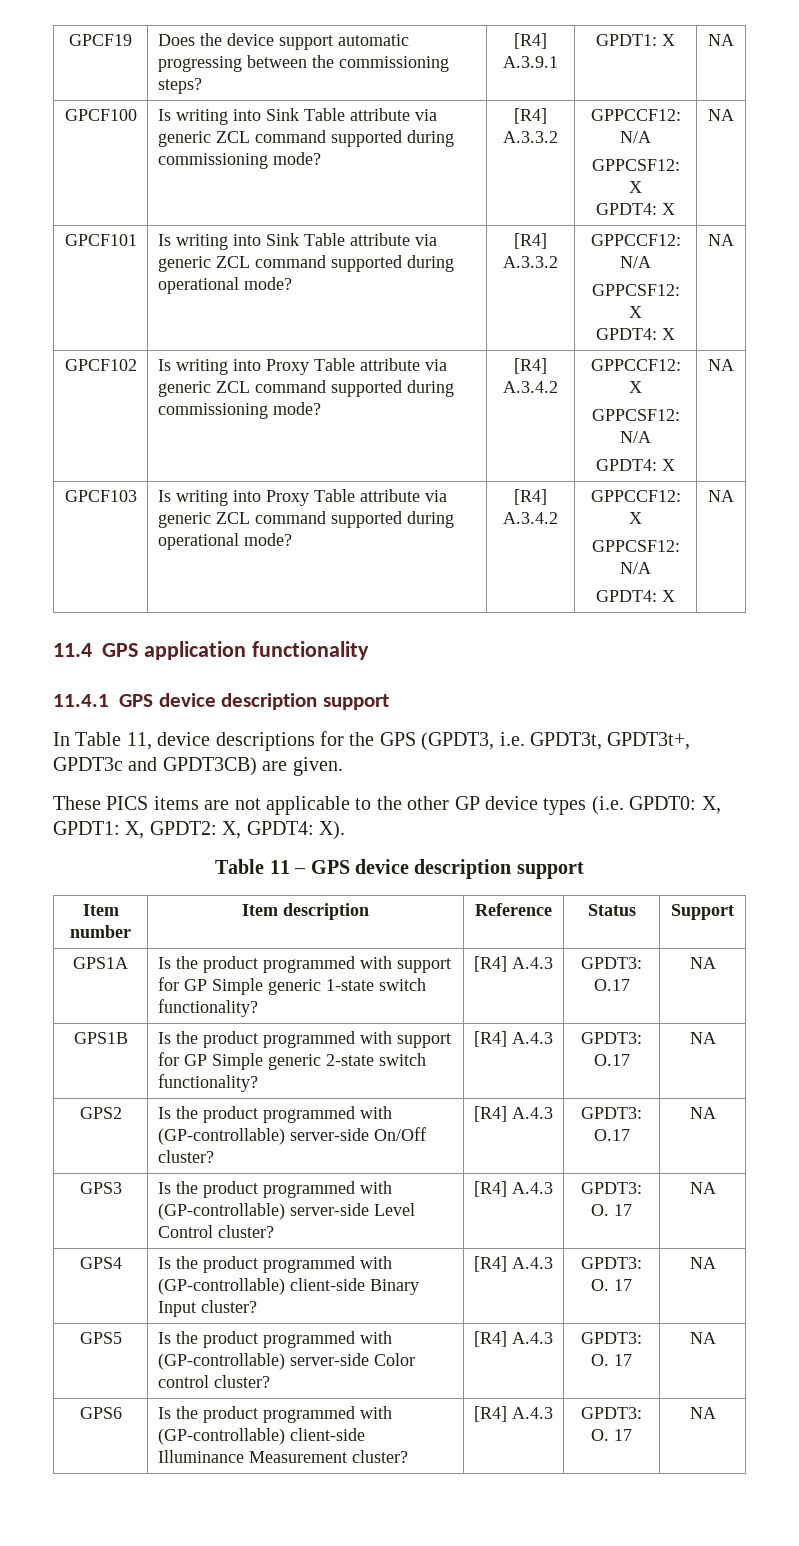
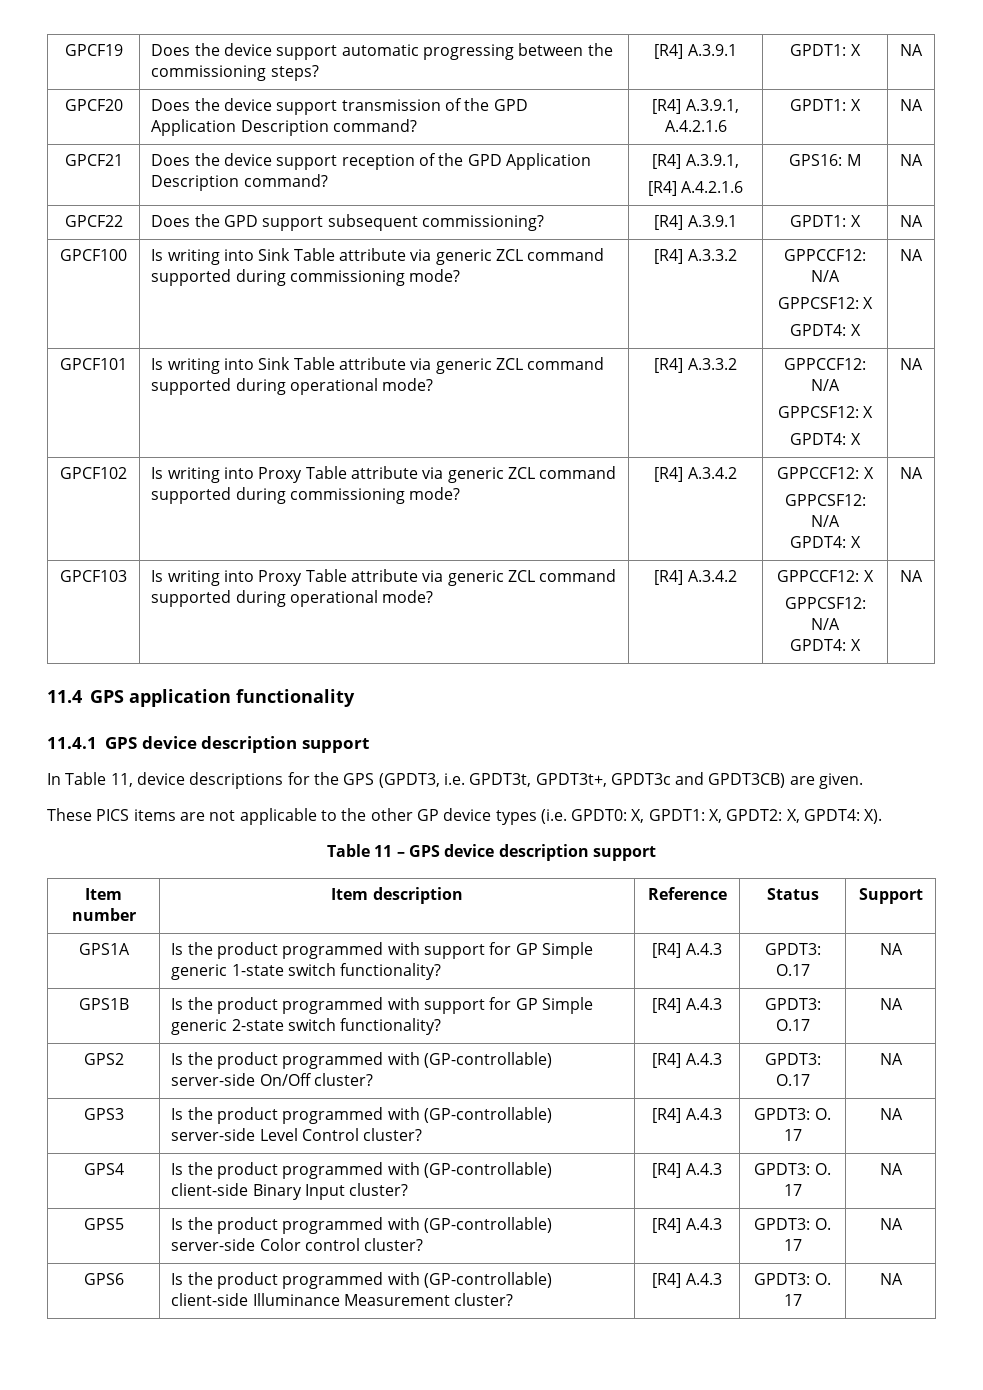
(734, 40) none -> [64,99,123,111] [151,98,528,115] [151,119,418,136] [652,99,739,114] [664,120,727,132] [790,99,861,111] [900,99,923,111] [64,154,123,166] [151,153,591,170] [151,174,328,191] [652,154,739,169] [647,181,744,196] [789,154,861,166] [900,154,923,166] [64,215,123,227] [151,214,545,231] [654,215,737,230] [790,215,861,227] [900,215,923,227] // GPCF20 | Does the device support transmission of the GPD Application Description command? | [R4] A.3.9.1, A.4.2.1.6 | GPDT1: X | NA // GPCF21 | Does the device support reception of the GPD Application Description command? | [R4] A.3.9.1, // [R4] A.4.2.1.6 | GPS16: M | NA // GPCF22 | Does the GPD support subsequent commissioning? | [R4] A.3.9.1 | GPDT1: X | NA

